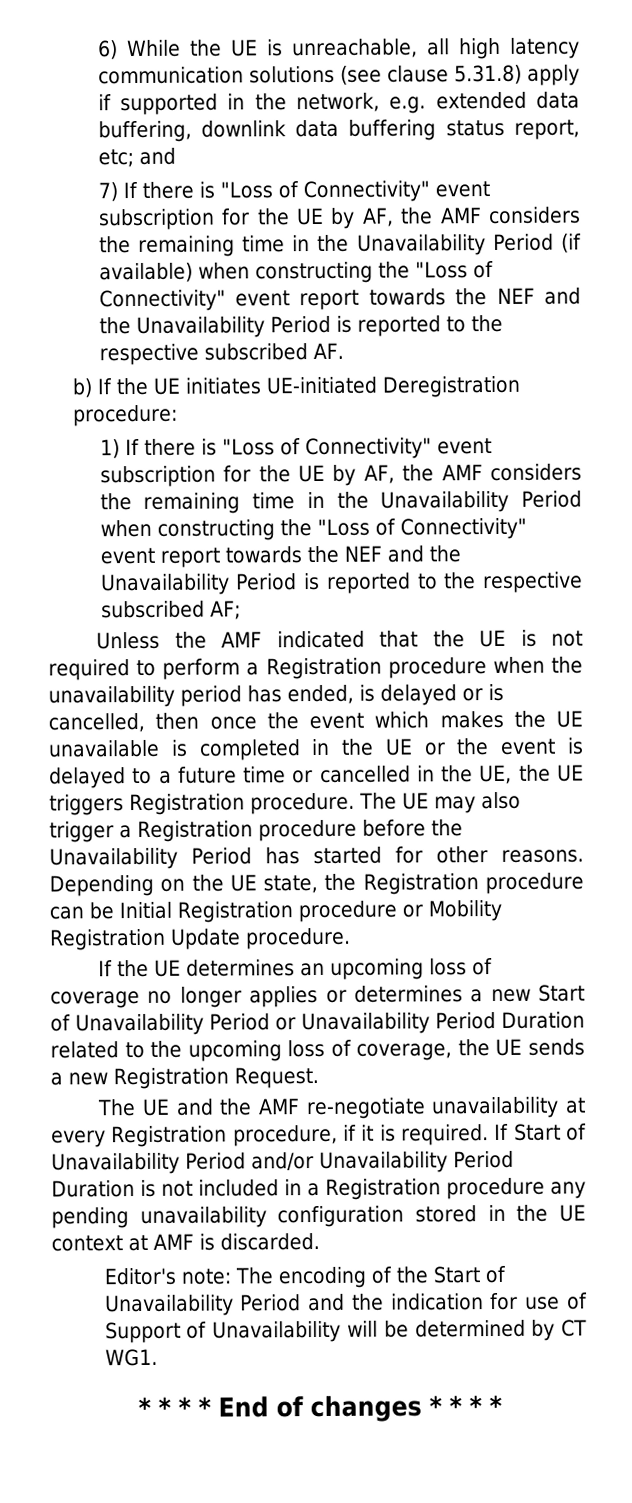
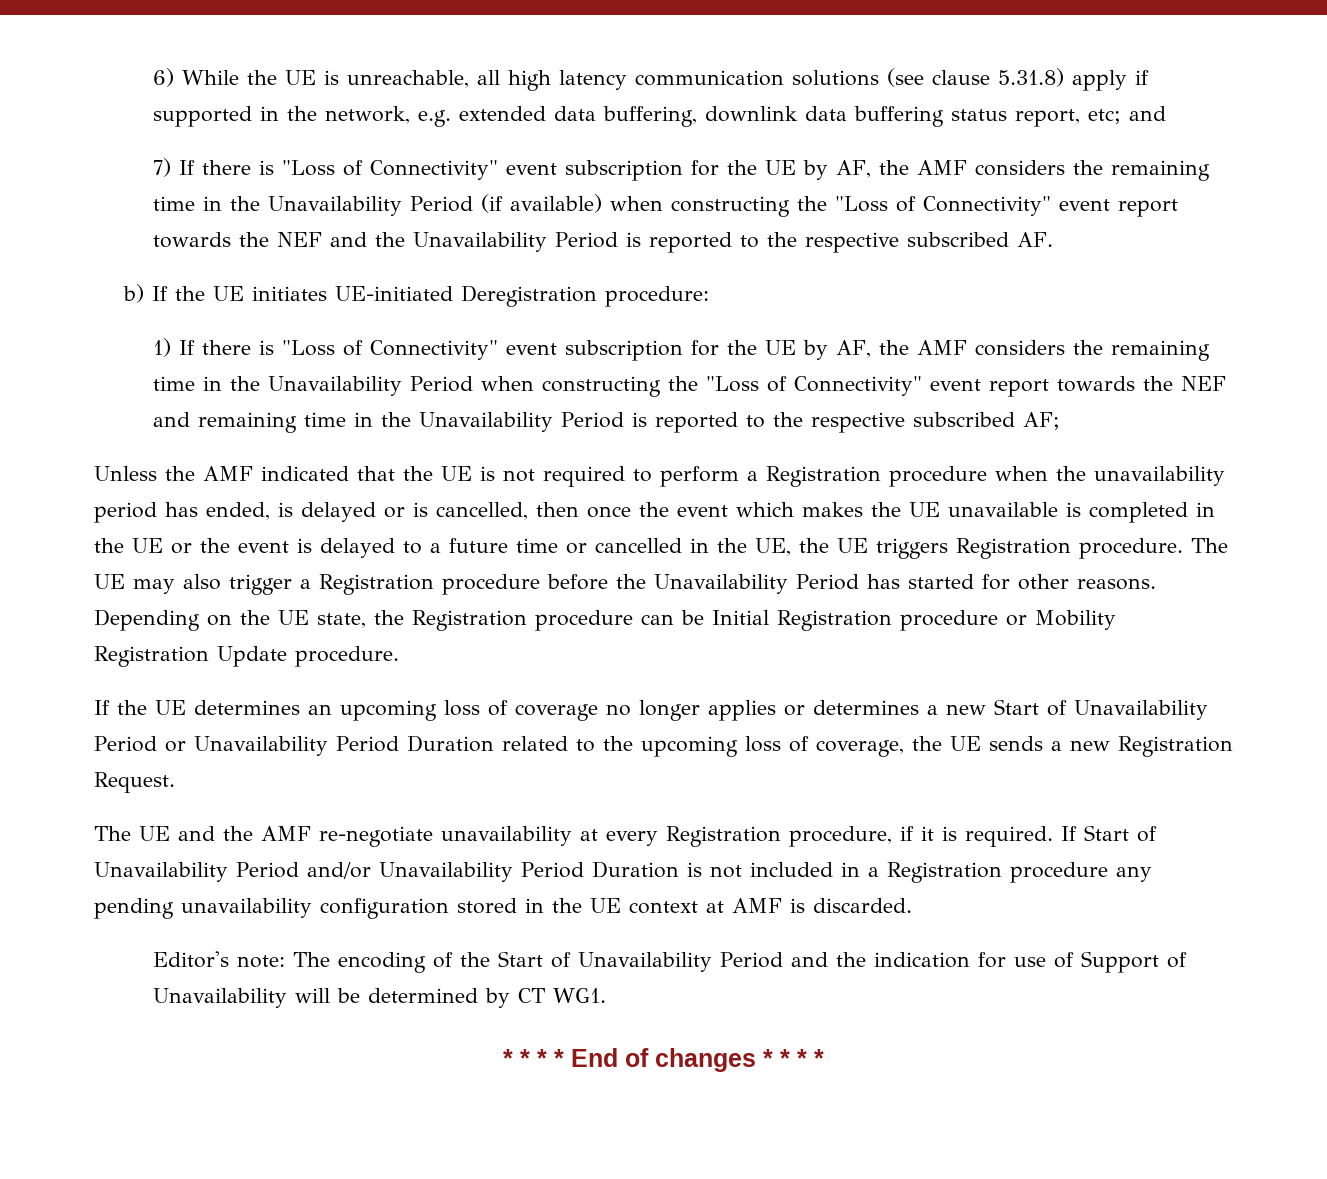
(424, 554) none -> [198,412,374,433] remaining time in

